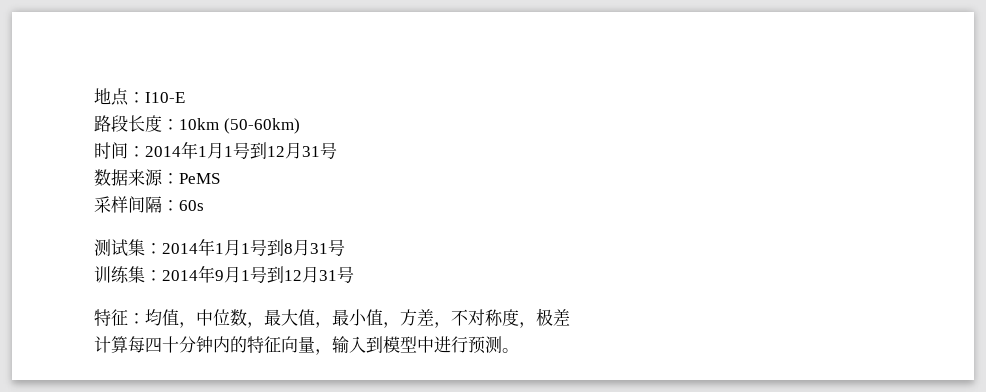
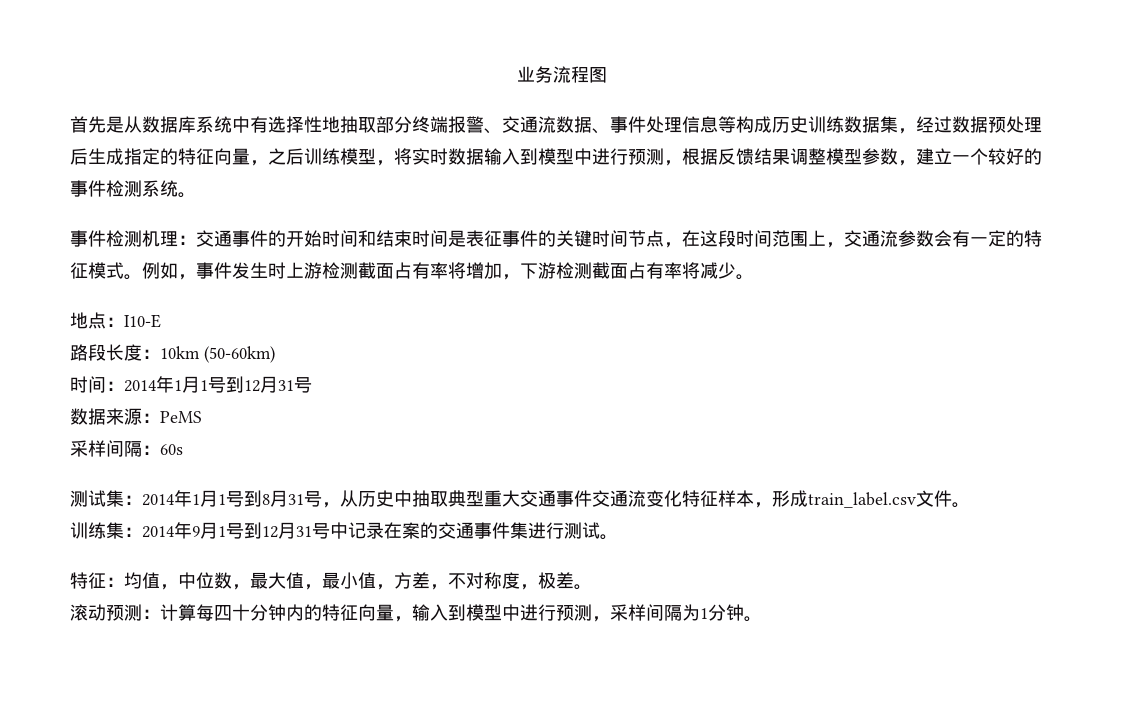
(94, 96) none -> [516,66,607,83] [70,116,1042,134] [70,148,1042,166] [70,180,196,198] [70,230,1042,248] [70,262,754,280] 业务流程图 // 首先是从数据库系统中有选择性地抽取部分终端报警、交通流数据、事件处理信息等构成历史训练数据集，经过数据预处理后生成指定的特征向量，之后训练模型，将实时数据输入到模型中进行预测，根据反馈结果调整模型参数，建立一个较好的事件检测系统。 // 事件检测机理：交通事件的开始时间和结束时间是表征事件的关键时间节点，在这段时间范围上，交通流参数会有一定的特征模式。例如，事件发生时上游检测截面占有率将增加，下游检测截面占有率将减少。 //
(345, 247) none -> [322,490,970,508] ，从历史中抽取典型重大交通事件交通流变化特征样本，形成train_label.csv文件。
(354, 274) none -> [330,522,618,540] 中记录在案的交通事件集进行测试。
(570, 317) // -> [574,584,592,590] [70,604,160,621] 。 // 滚动预测：
(502, 344) none -> [592,604,744,622] ，采样间隔为1分钟

